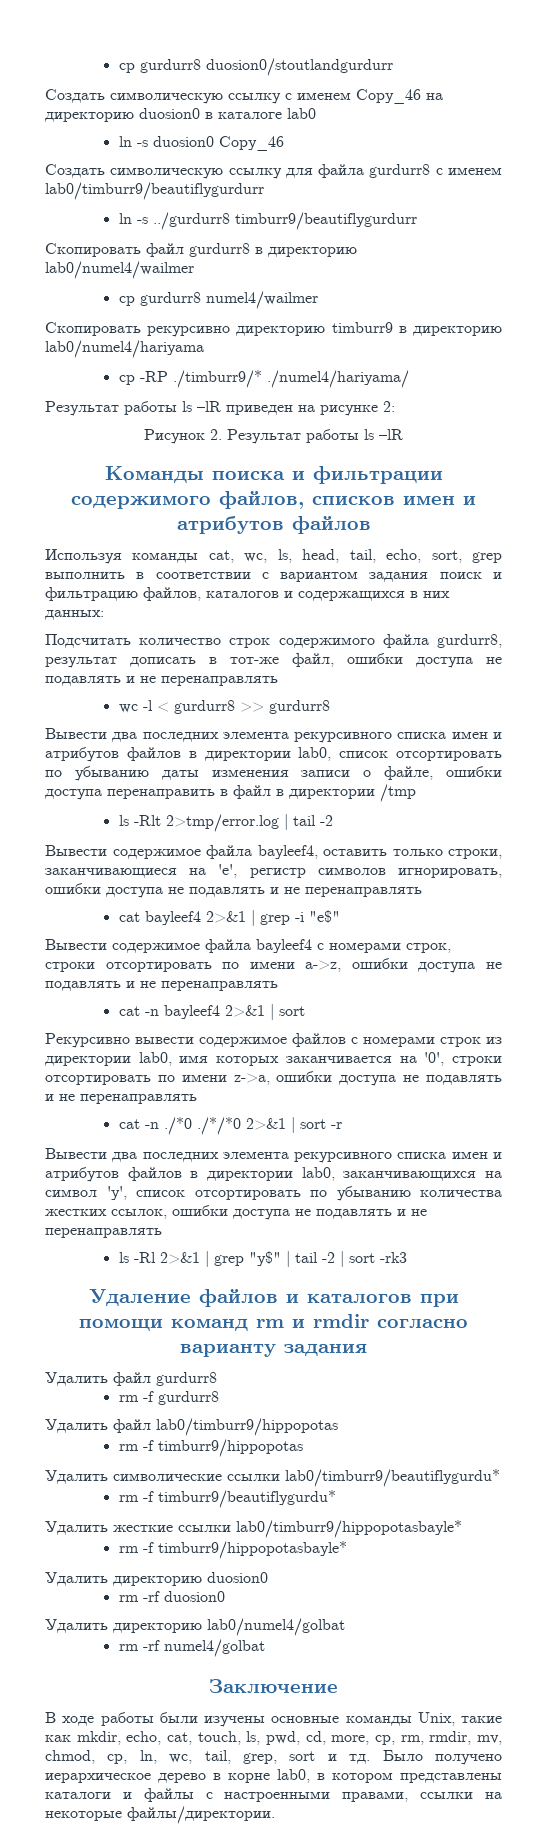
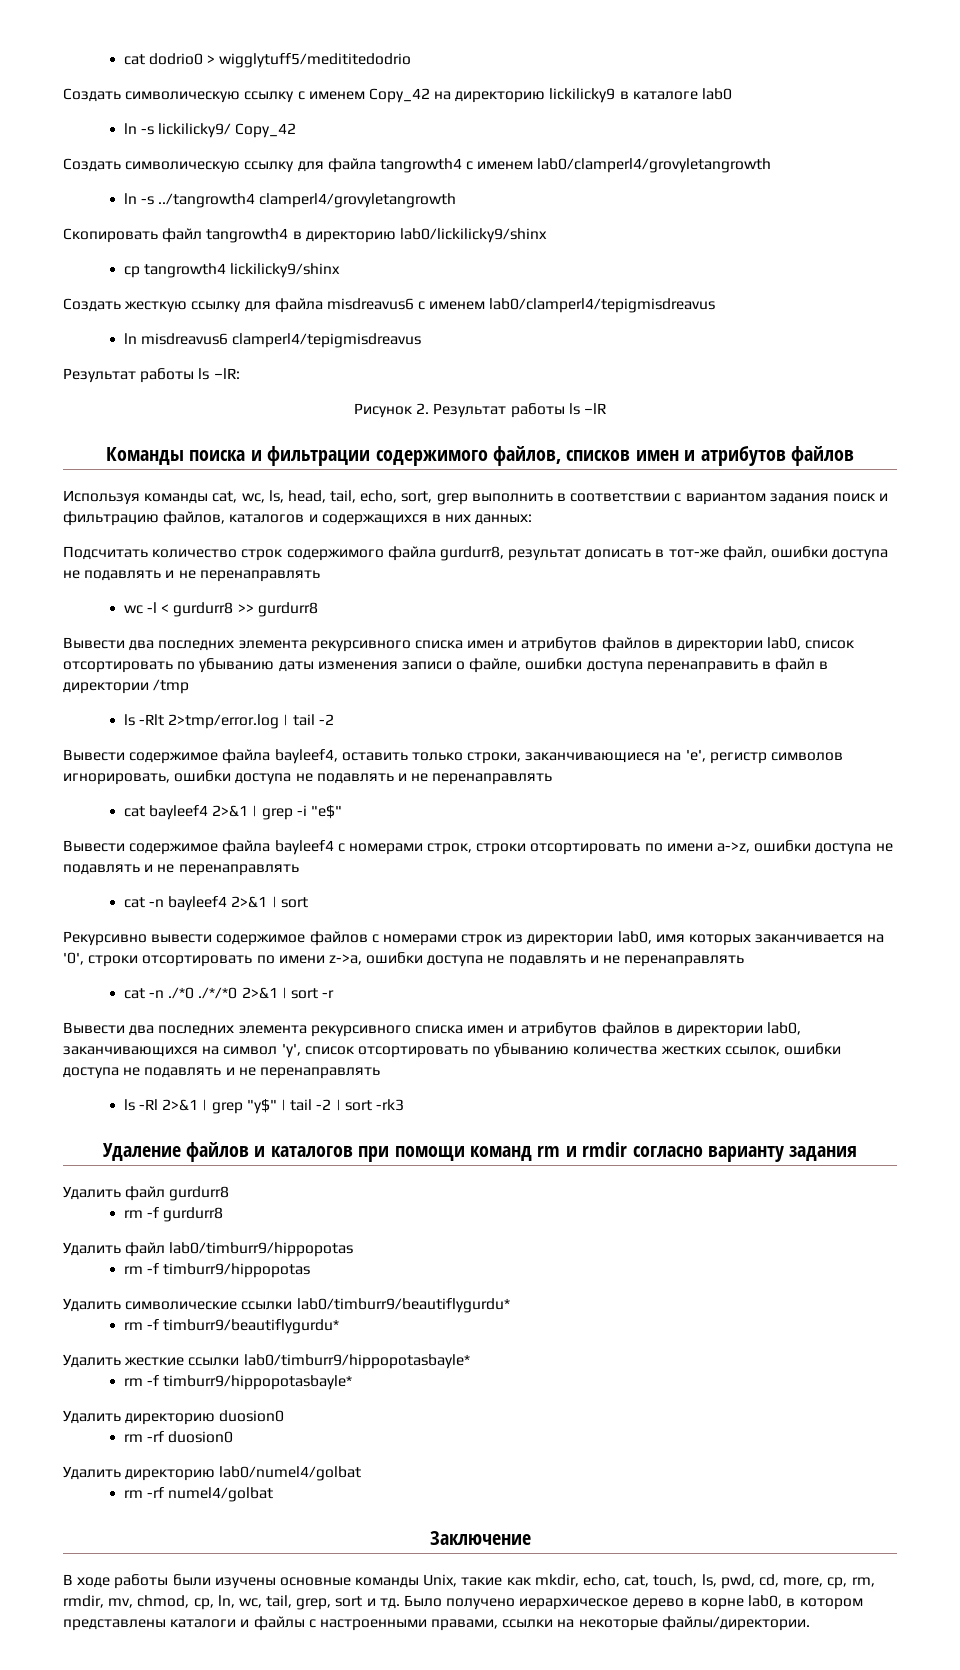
[118,58,393,76] cp gurdurr8 duosion0/stoutlandgurdurr -> [123,53,412,68] cat dodrio0 > wigglytuff5/medititedodrio
[356,89,421,104] Copy_46 -> [368,88,430,103] Copy_42
[139,108,200,119] duosion0 -> [549,88,616,103] lickilicky9
[152,136,284,151] duosion0 Copy_46 -> [158,123,297,138] lickilicky9/ Copy_42
[369,164,502,178] [45,182,264,200] [118,212,417,230] gurdurr8 с именем lab0/timburr9/beautiflygurdurr // ln -s ../gurdurr8 timburr9/beautiflygurdurr -> [379,158,772,173] [123,193,457,208] tangrowth4 с именем lab0/clamperl4/grovyletangrowth // ln -s ../tangrowth4 clamperl4/grovyletangrowth
[189,243,357,257] [45,261,194,279] [118,291,318,309] [45,322,502,337] [45,340,204,358] [118,370,409,388] [45,401,395,416] gurdurr8 в директорию lab0/numel4/wailmer // cp gurdurr8 numel4/wailmer // Скопировать рекурсивно директорию timburr9 в директорию lab0/numel4/hariyama // cp -RP ./timburr9/* ./numel4/hariyama/ // Результат работы ls –lR приведен на рисунке 2: -> [206,228,547,243] [123,263,341,278] [63,298,716,313] [123,333,422,348] [63,368,240,383] tangrowth4 в директорию lab0/lickilicky9/shinx // cp tangrowth4 lickilicky9/shinx // Создать жесткую ссылку для файла misdreavus6 с именем lab0/clamperl4/tepigmisdreavus // ln misdreavus6 clamperl4/tepigmisdreavus // Результат работы ls –lR:

